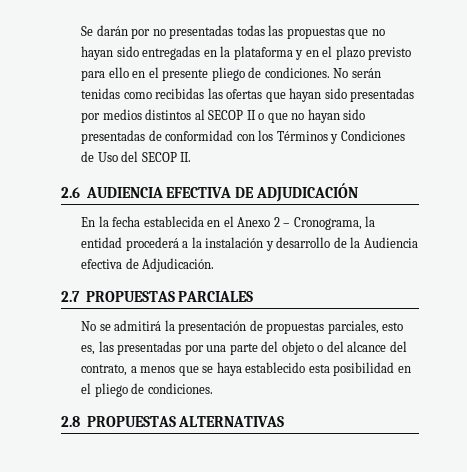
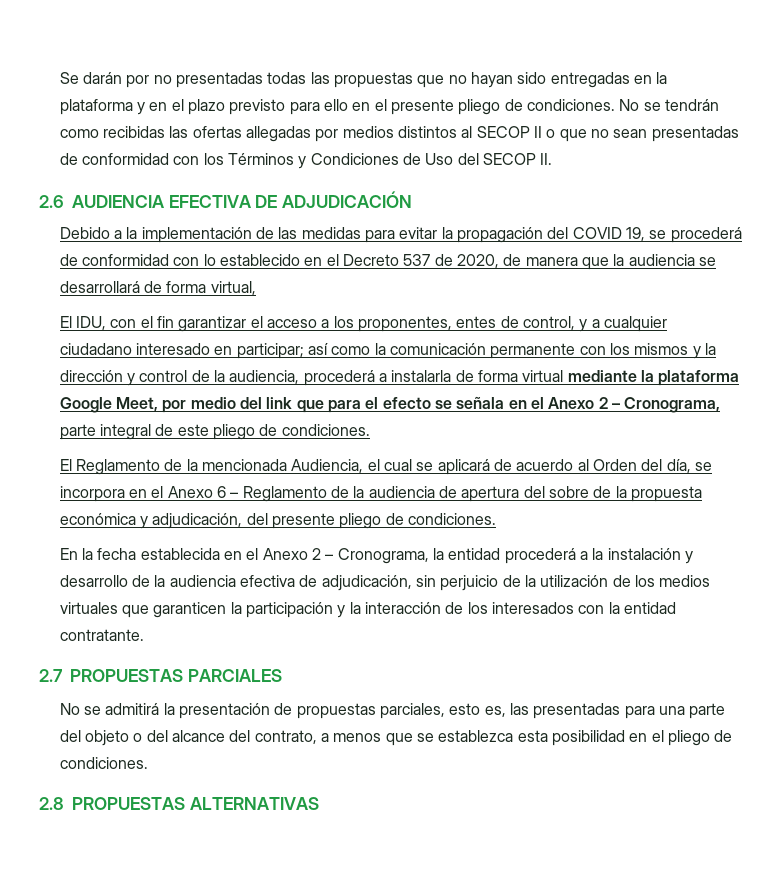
[351,68,381,78] [81,88,121,99] serán tenidas -> [643,99,719,111] se tendrán
[265,88,415,102] que hayan sido presentadas -> [246,126,312,142] allegadas
[307,109,366,123] hayan sido -> [613,129,648,138] sean
(359, 192) none -> [59,227,742,243] [59,254,716,270] [59,281,256,295] [59,316,667,332] [59,343,717,359] [59,370,740,386] [59,396,721,413] [59,424,370,440] [59,459,712,475] [59,486,702,502] [59,513,497,529] // Debido a la implementación de las medidas para evitar la propagación del COVID 19, se procederá de conformidad con lo establecido en el Decreto 537 de 2020, de manera que la audiencia se desarrollará de forma virtual, // El IDU, con el fin garantizar el acceso a los proponentes, entes de control, y a cualquier ciudadano interesado en participar; así como la comunicación permanente con los mismos y la dirección y control de la audiencia, procederá a instalarla de forma virtual mediante la plataforma Google Meet, por medio del link que para el efecto se señala en el Anexo 2 – Cronograma, parte integral de este pliego de condiciones. // El Reglamento de la mencionada Audiencia, el cual se aplicará de acuerdo al Orden del día, se incorpora en el Anexo 6 – Reglamento de la audiencia de apertura del sobre de la propuesta económica y adjudicación, del presente pliego de condiciones.
[363,237,418,248] Audiencia -> [169,575,236,587] audiencia
[142,258,215,272] Adjudicación. -> [321,575,711,591] [59,602,677,618] [59,629,144,641] adjudicación, sin perjuicio de la utilización de los medios virtuales que garanticen la participación y la interacción de los interesados con la entidad contratante.
[184,344,204,355] por -> [624,706,655,719] para
[216,362,306,376] haya establecido -> [438,730,514,742] establezca

